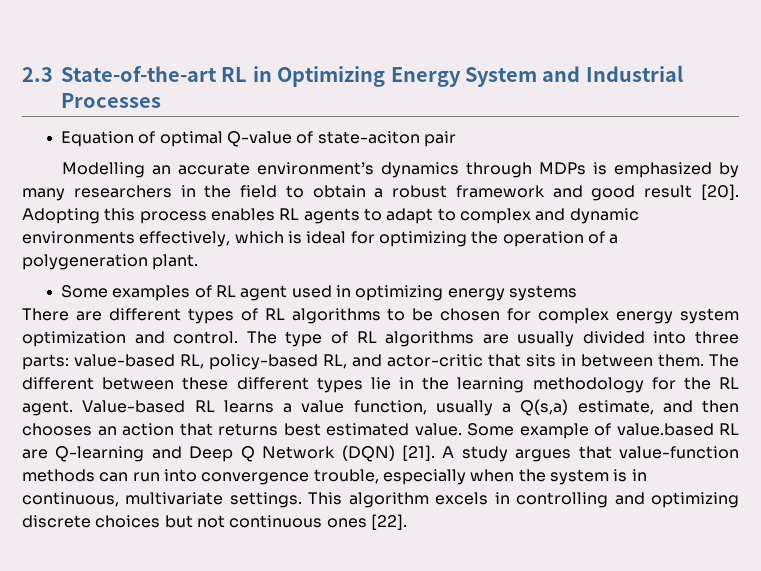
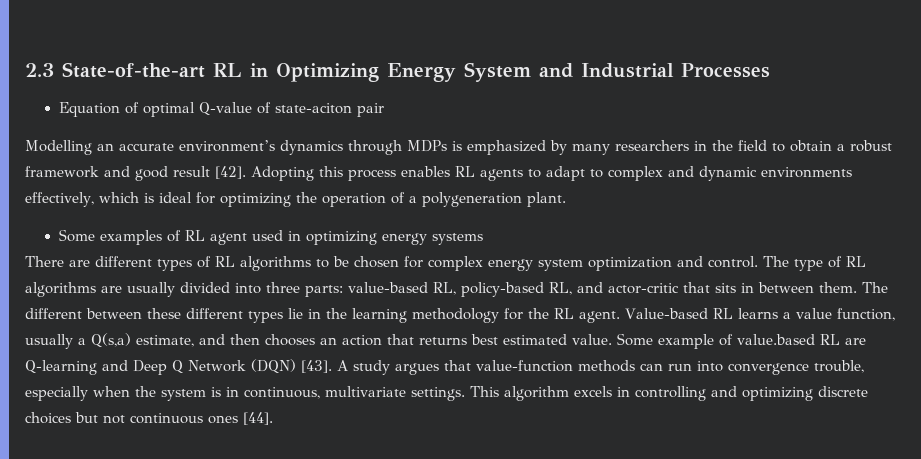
[700,184,739,200] [20]. -> [215,166,246,179] [42].
[401,445,435,461] [21]. -> [301,360,332,373] [43].
[370,514,407,530] [22]. -> [243,412,273,425] [44].

